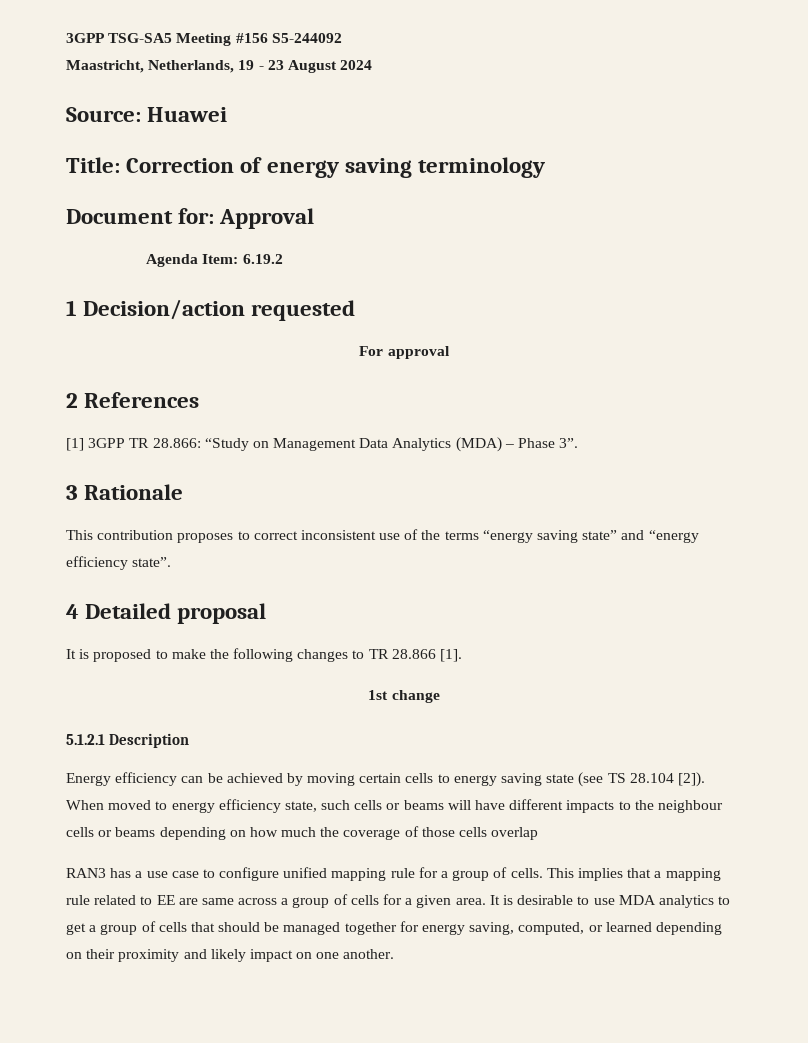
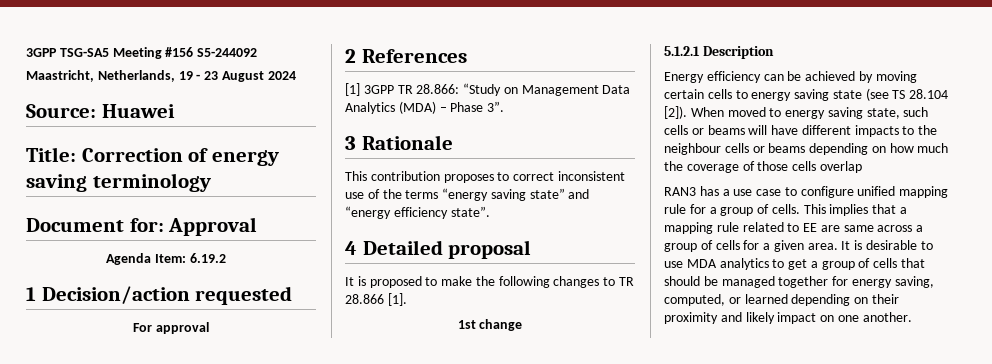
[218,799,281,813] efficiency -> [827,107,863,119] saving

